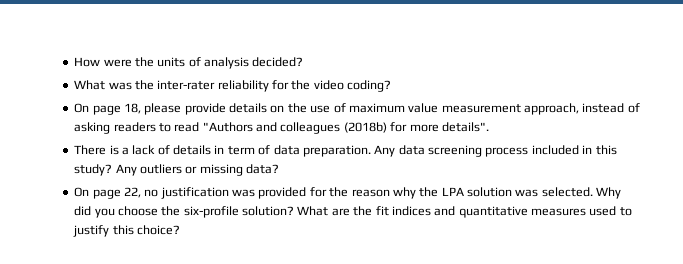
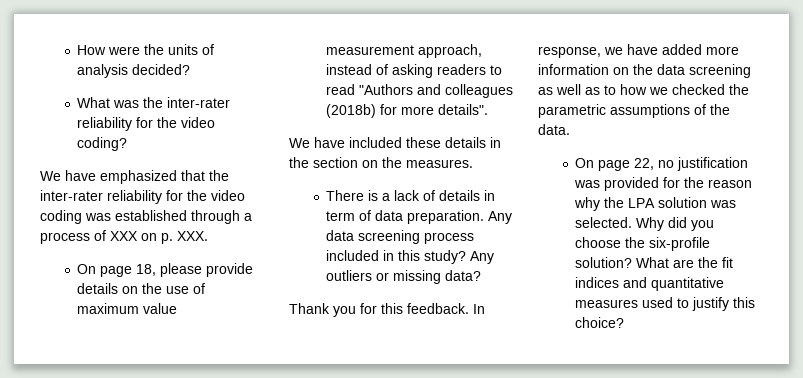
(392, 86) none -> [40,170,229,184] [40,190,245,204] [40,210,252,224] [40,230,208,244] // We have emphasized that the inter-rater reliability for the video coding was established through a process of XXX on p. XXX.
(489, 127) none -> [289,137,501,148] [289,157,473,168] // We have included these details in the section on the measures.
(280, 169) none -> [289,303,485,317] [538,44,739,58] [538,64,751,78] [538,84,749,95] [538,104,730,118] [538,124,570,135] // Thank you for this feedback. In response, we have added more information on the data screening as well as to how we checked the parametric assumptions of the data.

